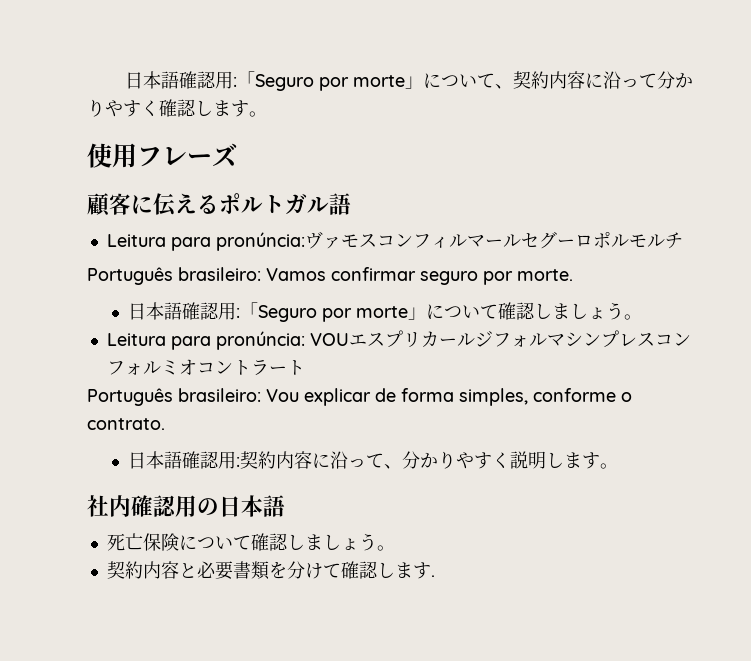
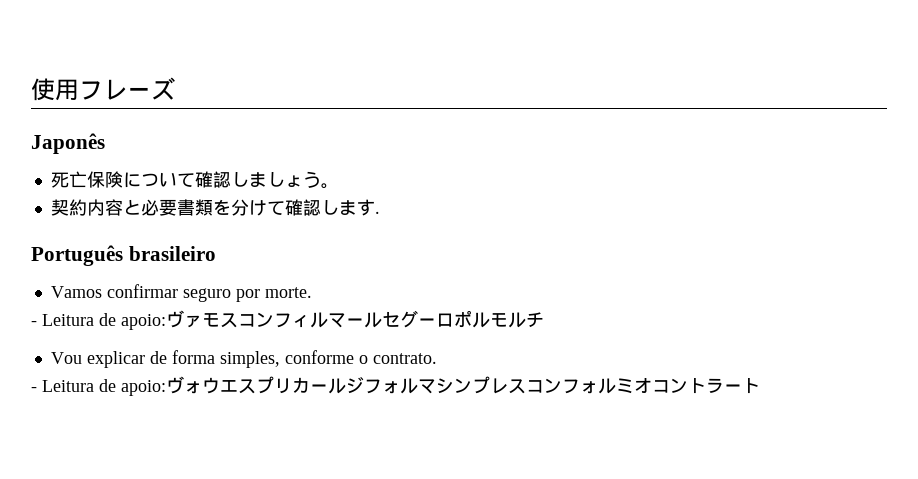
[124,71,693,91] [87,99,267,117] [87,143,237,168] [87,193,351,217] [106,231,683,251] [87,267,573,285] [128,302,643,322] [106,330,691,350] [106,359,305,376] [87,388,632,406] [87,418,165,430] [128,451,619,469] [87,495,285,517] 日本語確認用:「Seguro por morte」について、契約内容に沿って分かりやすく確認します。 // 使用フレーズ // 顧客に伝えるポルトガル語 // Leitura para pronúncia:ヴァモスコンフィルマールセグーロポルモルチ // Português brasileiro: Vamos confirmar seguro por morte. // 日本語確認用:「Seguro por morte」について確認しましょう。 // Leitura para pronúncia: VOUエスプリカールジフォルマシンプレスコンフォルミオコントラート // Português brasileiro: Vou explicar de forma simples, conforme o contrato. // 日本語確認用:契約内容に沿って、分かりやすく説明します。 // 社内確認用の日本語 -> [31,77,175,101] [31,133,105,154] 使用フレーズ // Japonês
(435, 576) none -> [31,245,216,266] [50,284,312,302] [31,310,544,330] [50,350,437,368] [31,376,760,396] // Português brasileiro // Vamos confirmar seguro por morte. // - Leitura de apoio:ヴァモスコンフィルマールセグーロポルモルチ // Vou explicar de forma simples, conforme o contrato. // - Leitura de apoio:ヴォウエスプリカールジフォルマシンプレスコンフォルミオコントラート

